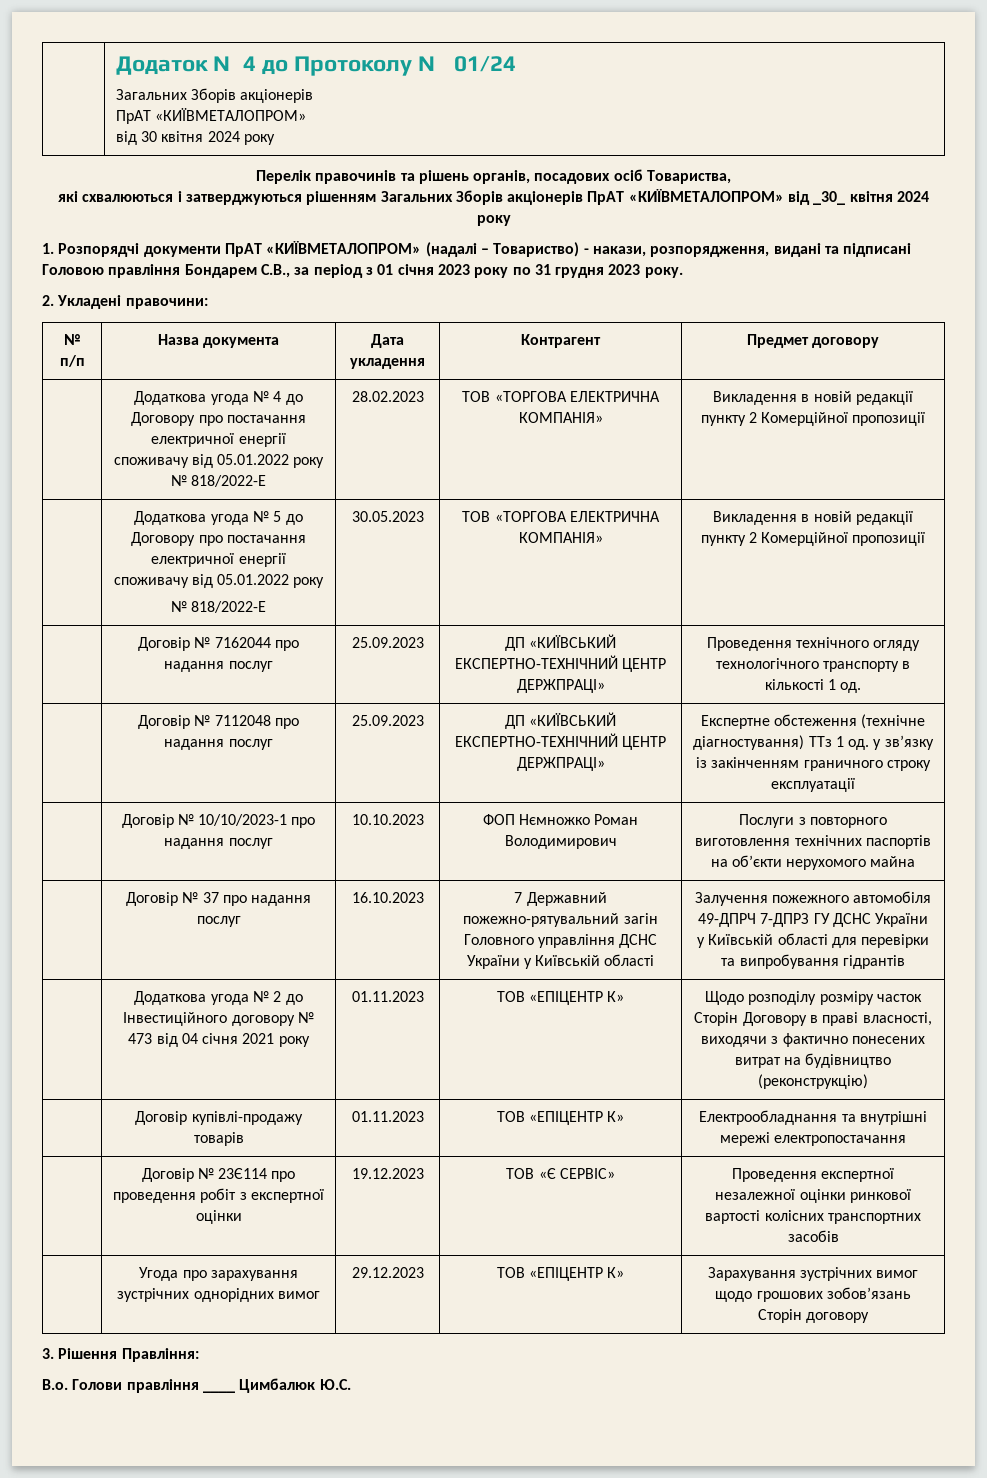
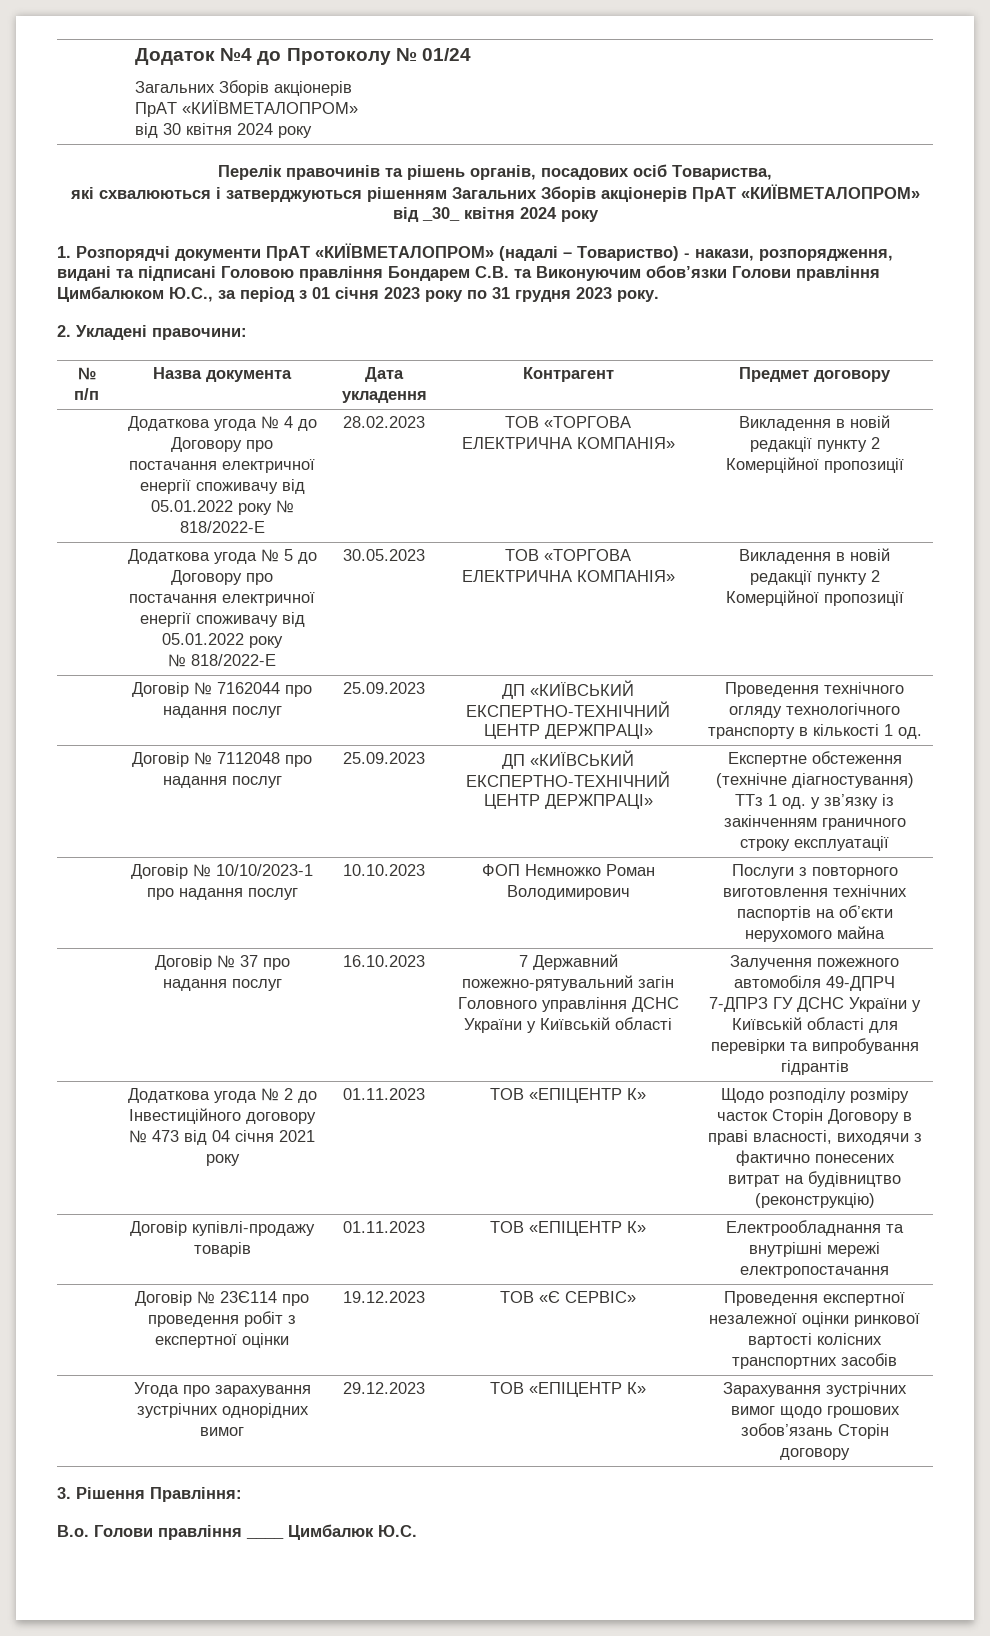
[260,264,290,278] С.В., -> [475,265,880,281] [57,286,213,302] С.В. та Виконуючим обов’язки Голови правління Цимбалюком Ю.С.,

